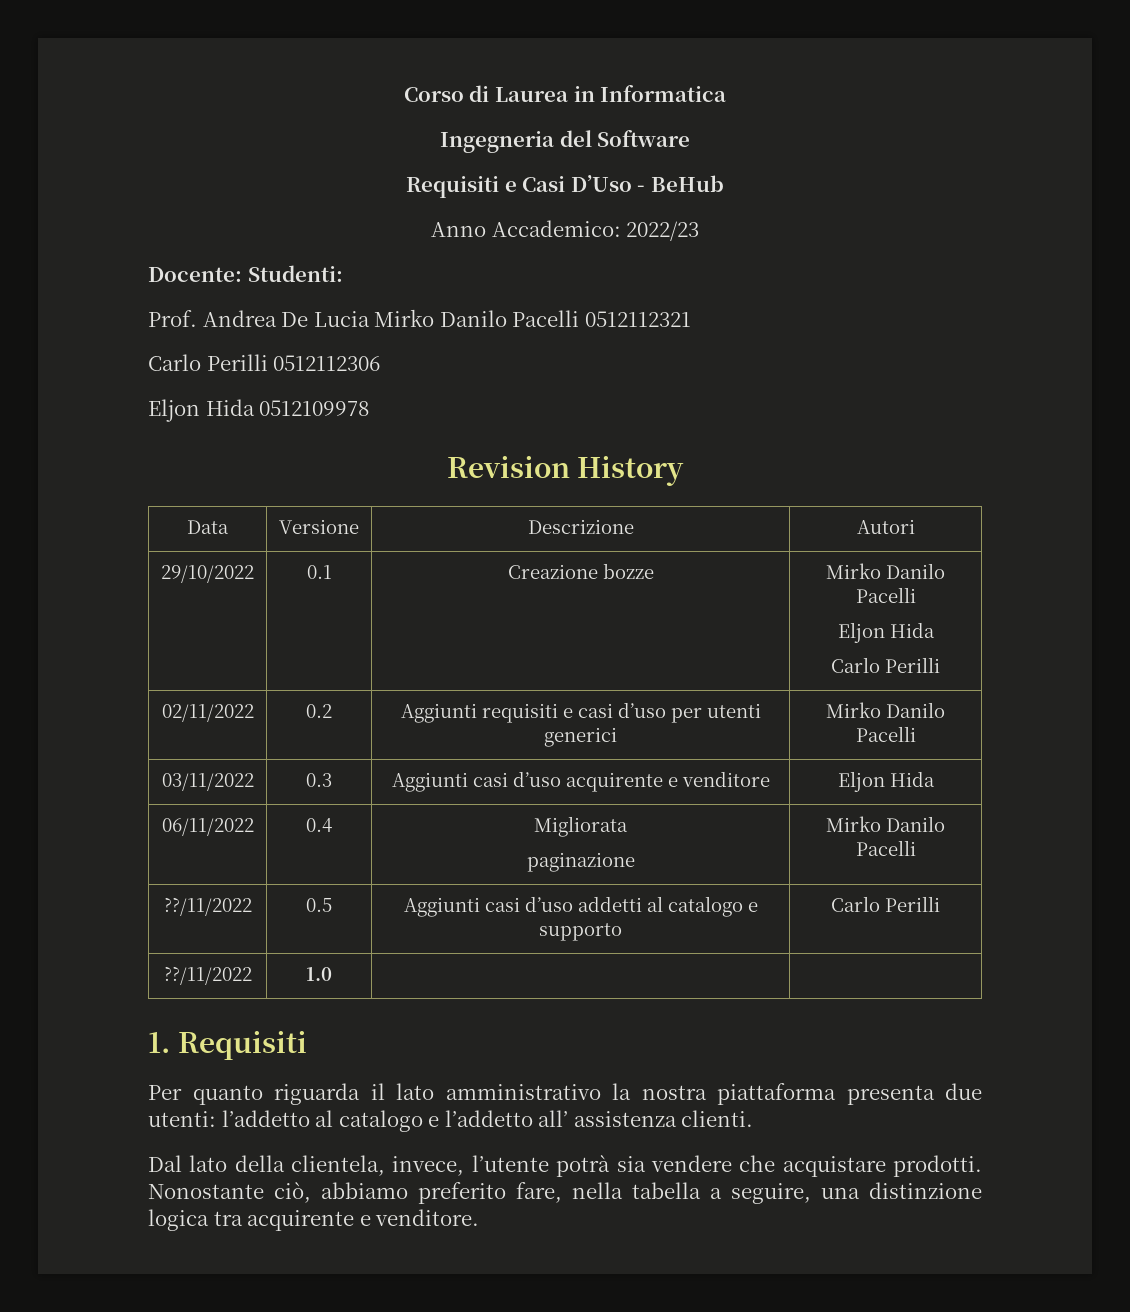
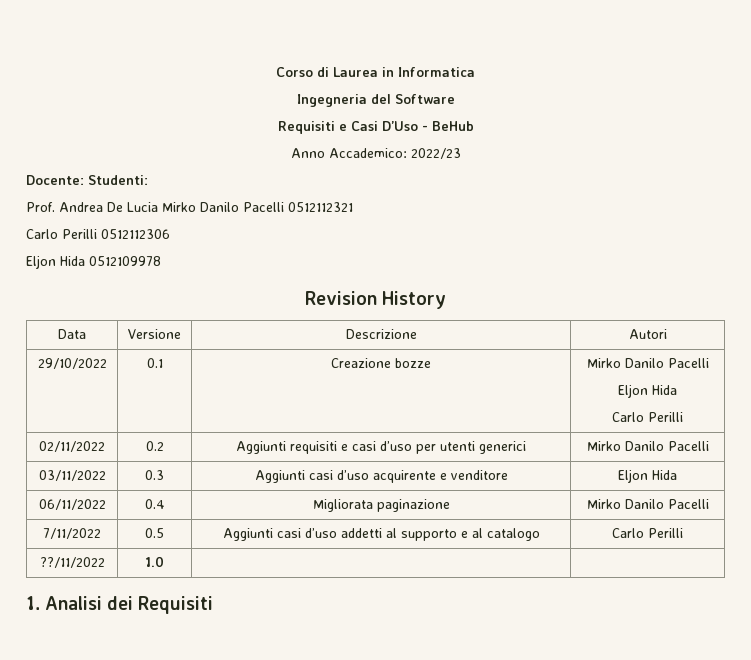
(628, 826) // -> (373, 505) none
[163,897,252,916] ??/11/2022 -> [43,528,101,539] 7/11/2022
[667,896,758,917] [539,923,622,941] catalogo e supporto -> [400,528,540,541] supporto e al catalogo
[177,1031,307,1060] [148,1083,982,1105] [148,1110,754,1132] [148,1155,983,1177] [148,1182,982,1204] [148,1209,480,1231] Requisiti // Per quanto riguarda il lato amministrativo la nostra piattaforma presenta due utenti: l’addetto al catalogo e l’addetto all’ assistenza clienti. // Dal lato della clientela, invece, l’utente potrà sia vendere che acquistare prodotti. Nonostante ciò, abbiamo preferito fare, nella tabella a seguire, una distinzione logica tra acquirente e venditore. -> [45,596,214,614] Analisi dei Requisiti

